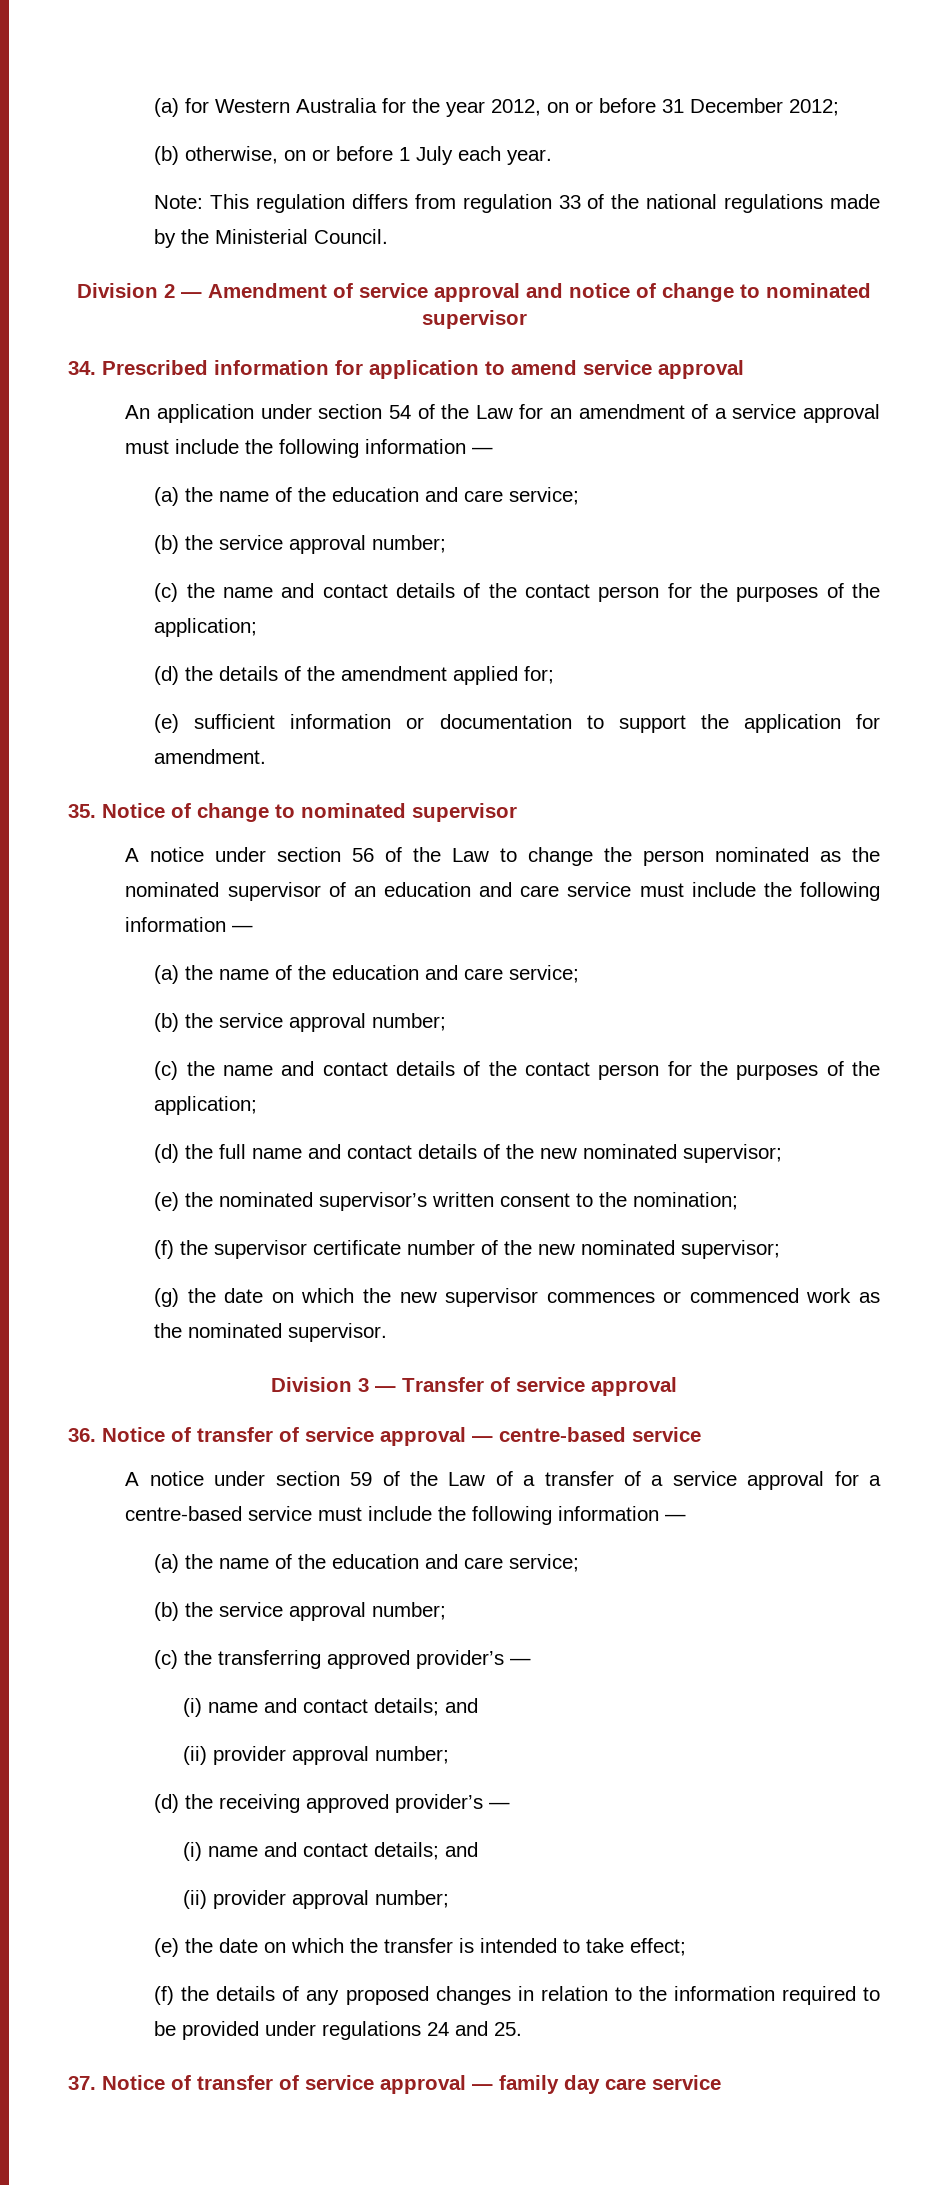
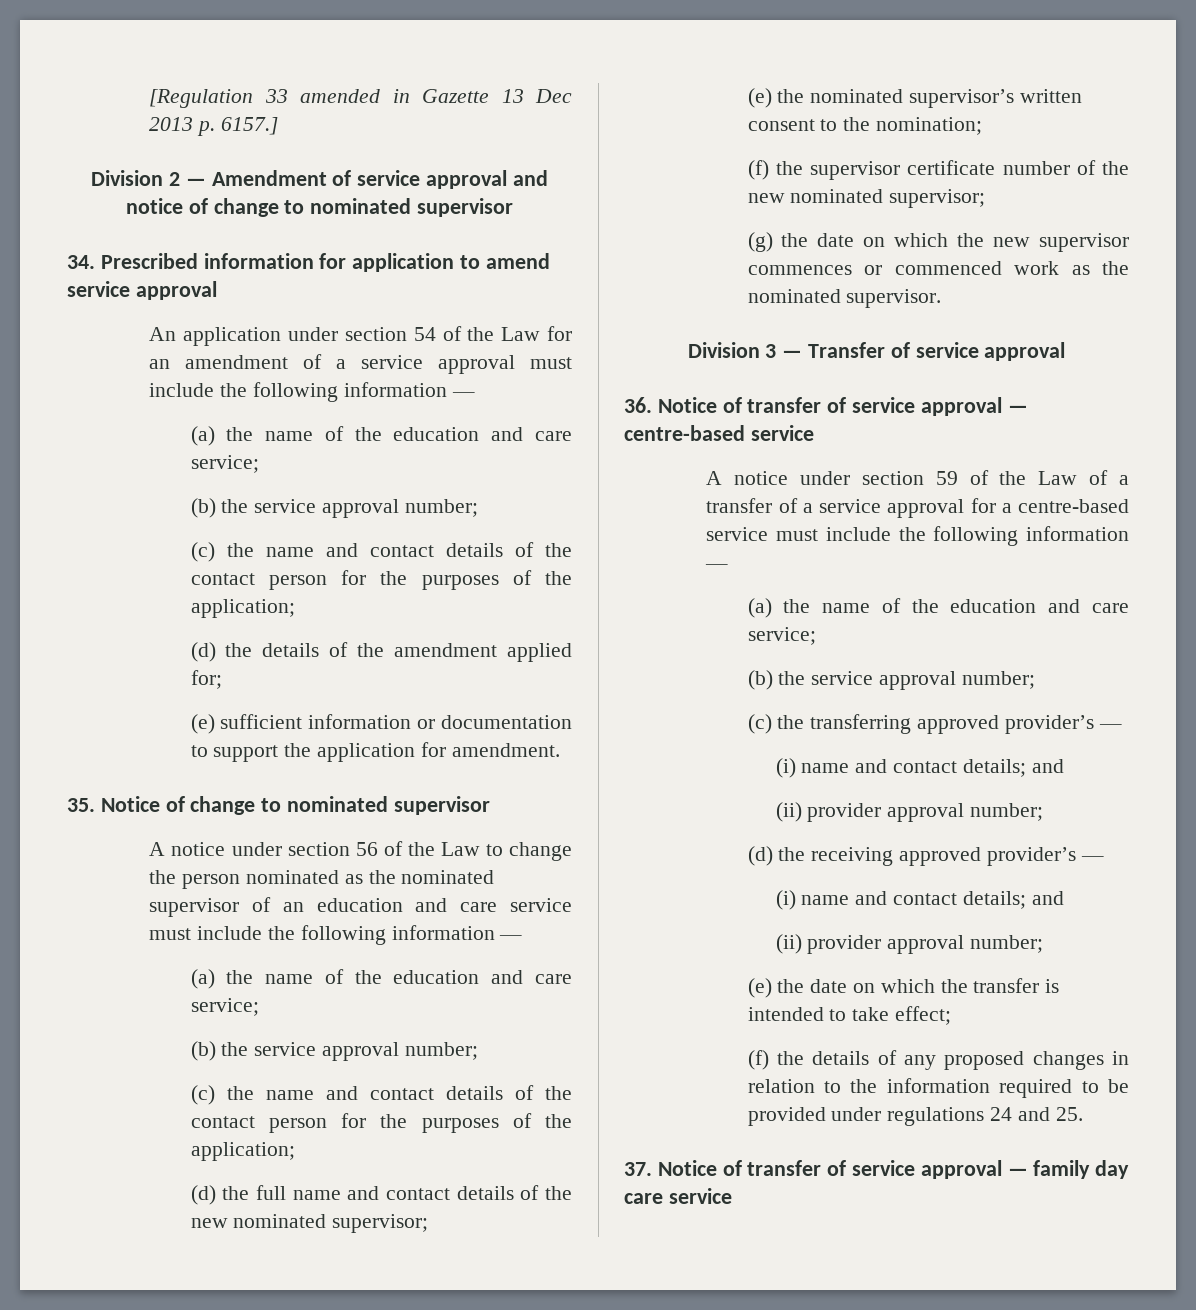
[154,98,840,117] [154,146,553,165] [154,194,880,213] [154,229,389,248] (a) for Western Australia for the year 2012, on or before 31 December 2012; // (b) otherwise, on or before 1 July each year. // Note: This regulation differs from regulation 33 of the national regulations made by the Ministerial Council. -> [149,89,572,108] [149,117,278,136] [Regulation 33 amended in Gazette 13 Dec 2013 p. 6157.]

